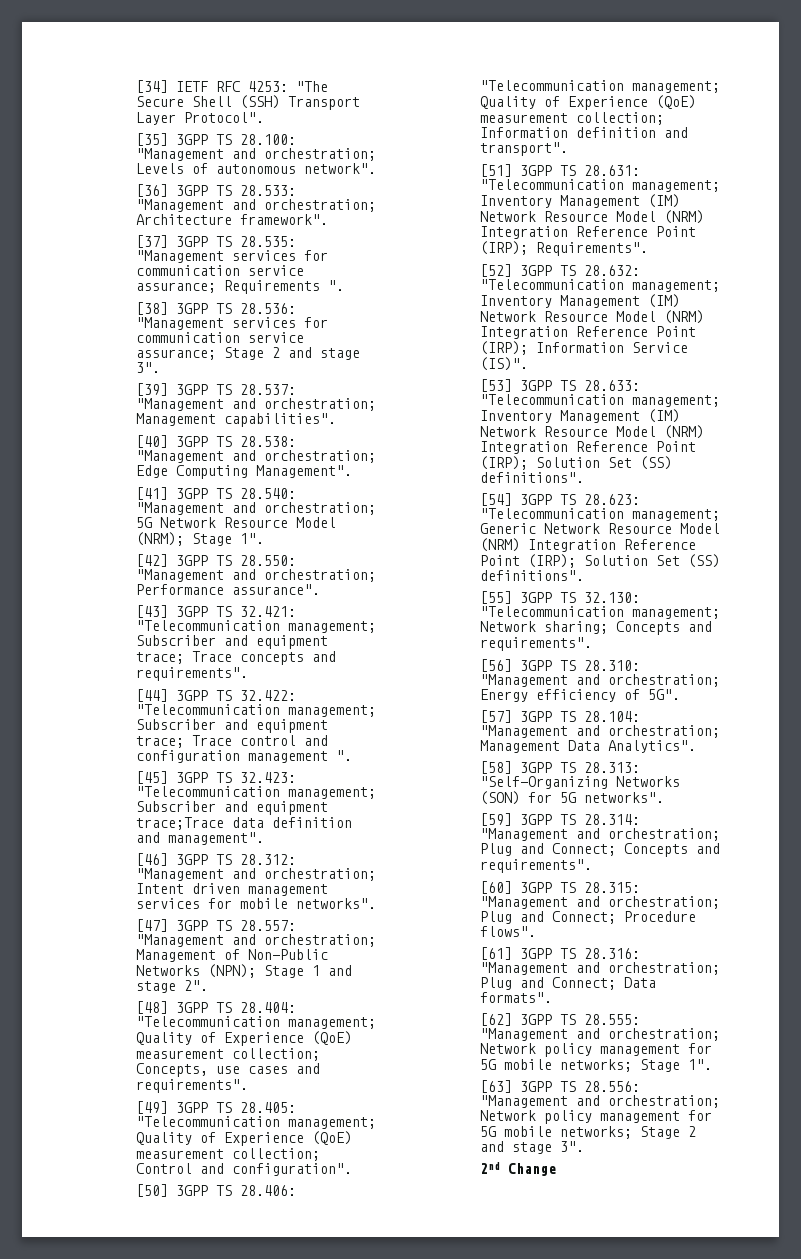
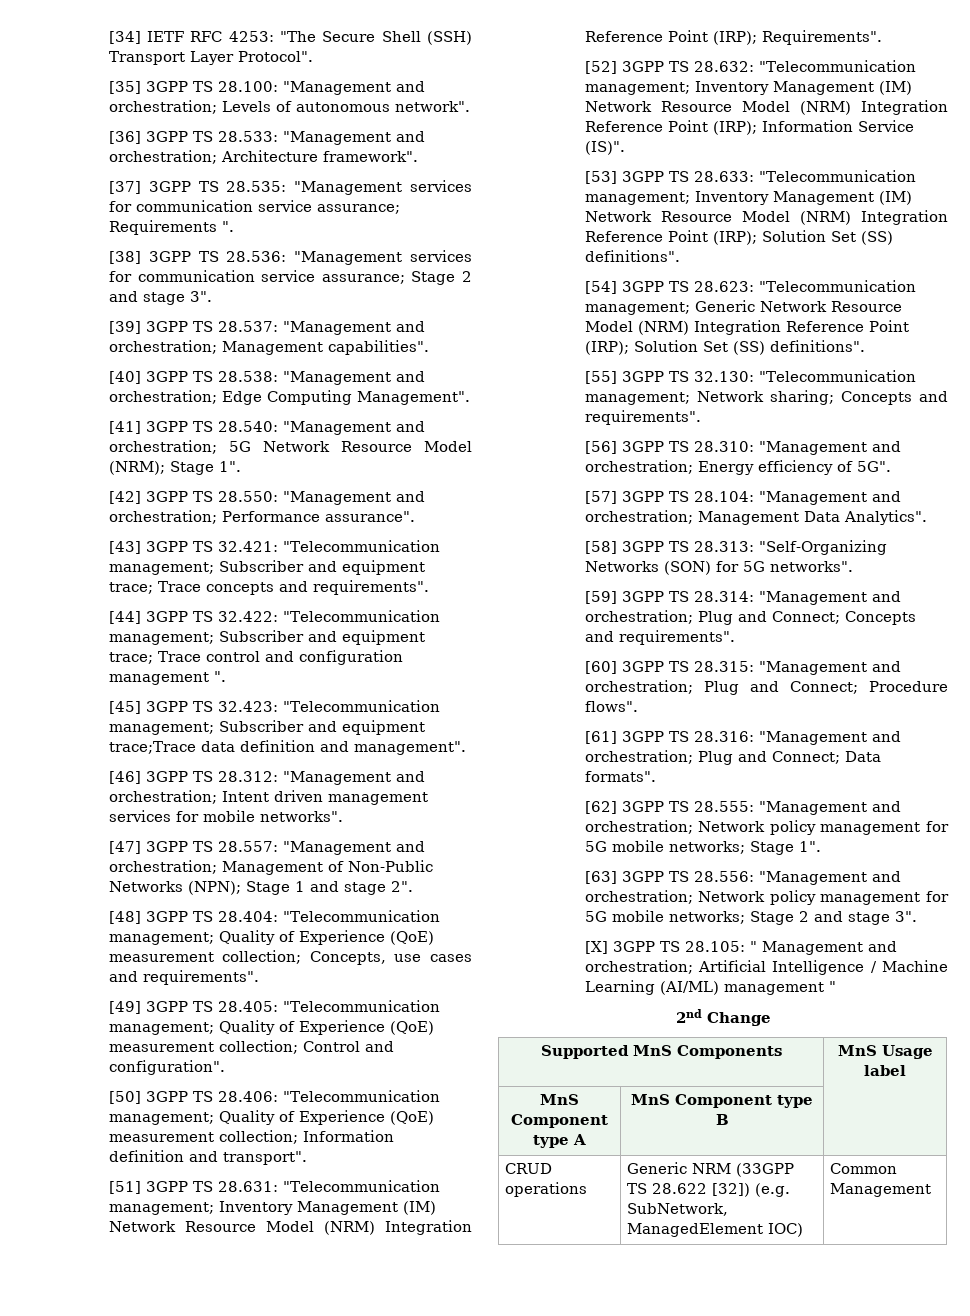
[480,1162,557,1176] 2nd Change -> [584,941,897,955] [584,960,948,975] [584,980,836,995] [675,1009,771,1026] [540,1045,782,1059] [837,1045,933,1059] [864,1065,906,1076] [540,1094,579,1105] [511,1114,608,1128] [533,1134,586,1148] [631,1094,813,1108] [715,1114,729,1125] [505,1163,553,1174] [505,1182,588,1197] [627,1162,795,1177] [627,1183,791,1197] [627,1203,729,1216] [627,1223,804,1237] [830,1163,898,1174] [830,1183,932,1197] [X] 3GPP TS 28.105: " Management and orchestration; Artificial Intelligence / Machine Learning (AI/ML) management " // 2nd Change // Supported MnS Components | MnS Usage label // MnS Component type A | MnS Component type B | // CRUD operations | Generic NRM (33GPP TS 28.622 [32]) (e.g. SubNetwork, ManagedElement IOC) | Common Management

